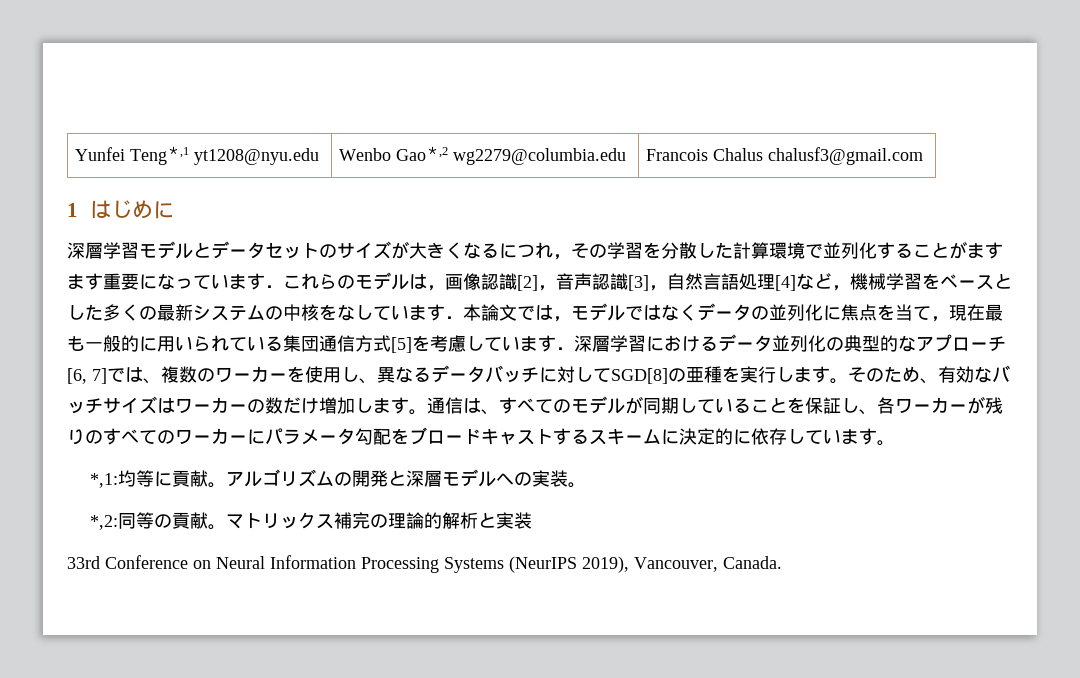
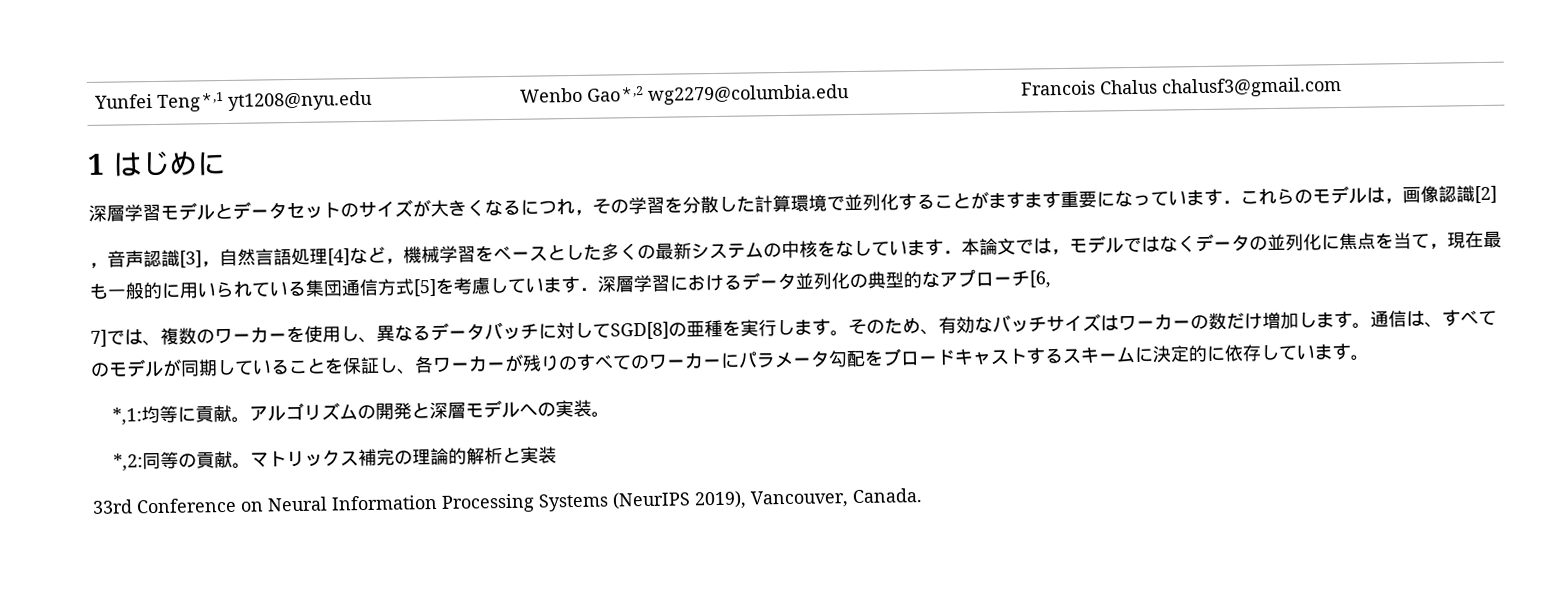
(538, 283) none -> (1497, 194) //
(87, 376) none -> (1051, 279) //

